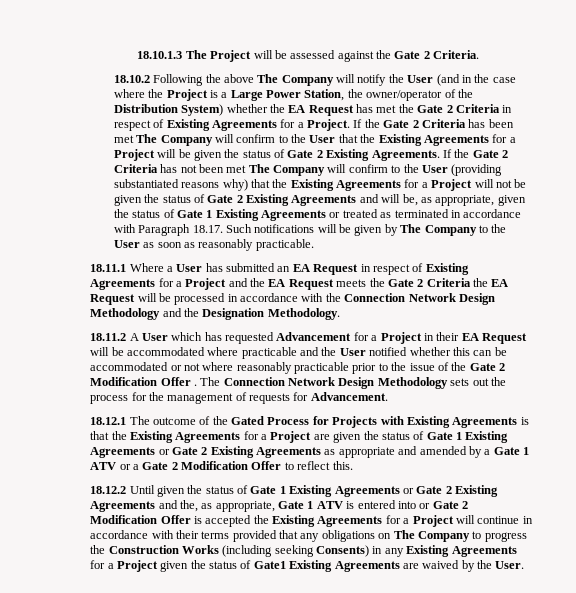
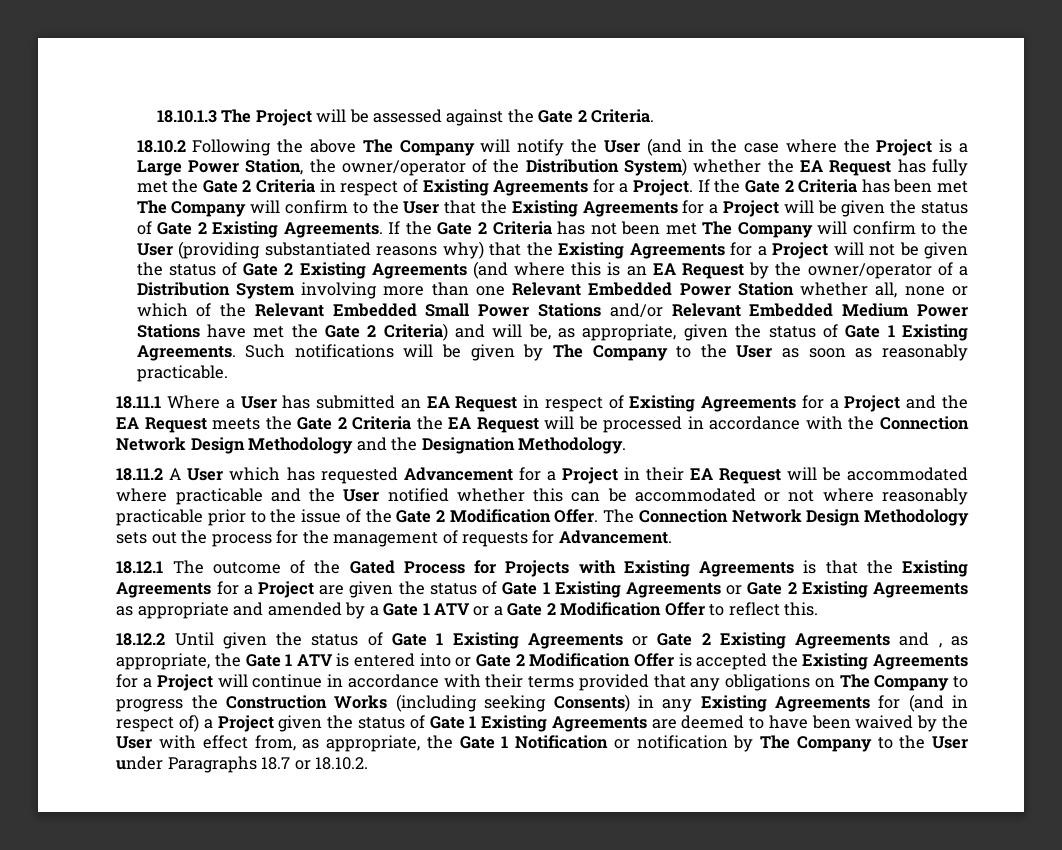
(374, 108) none -> [932,159,968,176] fully
(357, 200) none -> [472,261,969,279] [136,282,968,299] [136,303,968,318] [136,323,448,341] (and where this is an EA Request by the owner/operator of a Distribution System involving more than one Relevant Embedded Power Station whether all, none or which of the Relevant Embedded Small Power Stations and/or Relevant Embedded Medium Power Stations have met the Gate 2 Criteria)
[261,209,522,221] [113,224,223,236] Agreements or treated as terminated in accordance with Paragraph 18.17. -> [136,345,236,361] Agreements.
[160,377,197,386] Offer . -> [554,509,599,523] Offer.
[179,500,275,512] the, as appropriate, -> [938,636,968,648] [116,653,241,670] , as appropriate, the
(106, 564) none -> [908,694,969,712] [116,714,200,732] (and in respect of)
[253,561,286,569] Gate1 -> [429,716,477,729] Gate 1
[422,560,525,572] waived by the User. -> [681,715,969,732] [116,735,969,752] [116,756,369,773] deemed to have been waived by the User with effect from, as appropriate, the Gate 1 Notification or notification by The Company to the User under Paragraphs 18.7 or 18.10.2.

